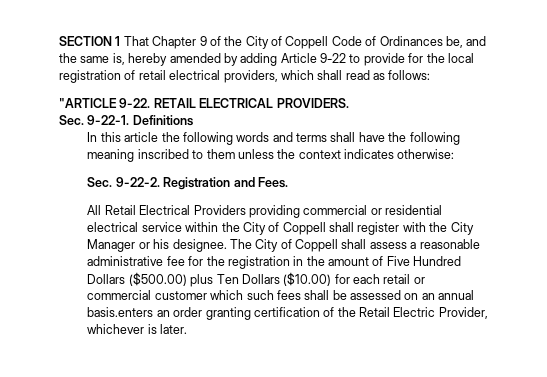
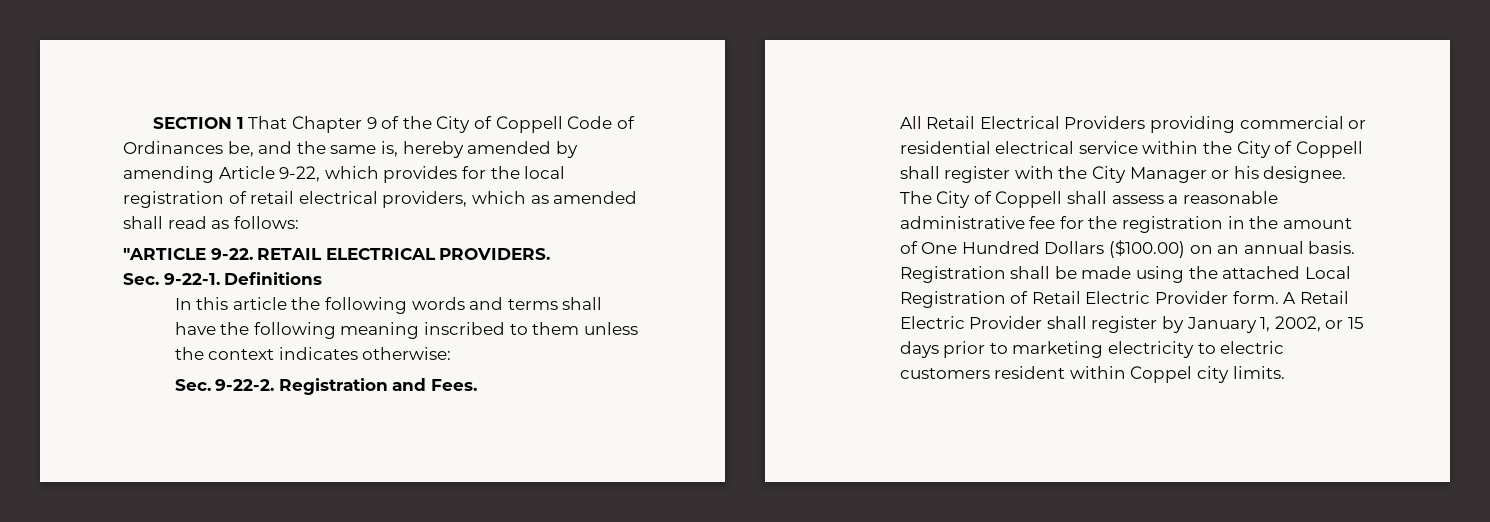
[240,53,405,66] adding Article 9-22 to provide -> [123,166,458,183] amending Article 9-22, which provides
(314, 75) none -> [530,191,638,204] as amended
[386,256,410,266] Five -> [921,242,958,254] One
[128,272,425,287] [87,290,475,300] [87,307,488,320] [87,324,188,334] ($500.00) plus Ten Dollars ($10.00) for each retail or commercial customer which such fees shall be assessed on an annual basis.enters an order granting certification of the Retail Electric Provider, whichever is later. -> [1108,240,1356,258] [899,266,1351,283] [899,291,1349,308] [899,316,1364,333] [899,341,1285,358] [899,366,1285,383] ($100.00) on an annual basis. Registration shall be made using the attached Local Registration of Retail Electric Provider form. A Retail Electric Provider shall register by January 1, 2002, or 15 days prior to marketing electricity to electric customers resident within Coppel city limits.

